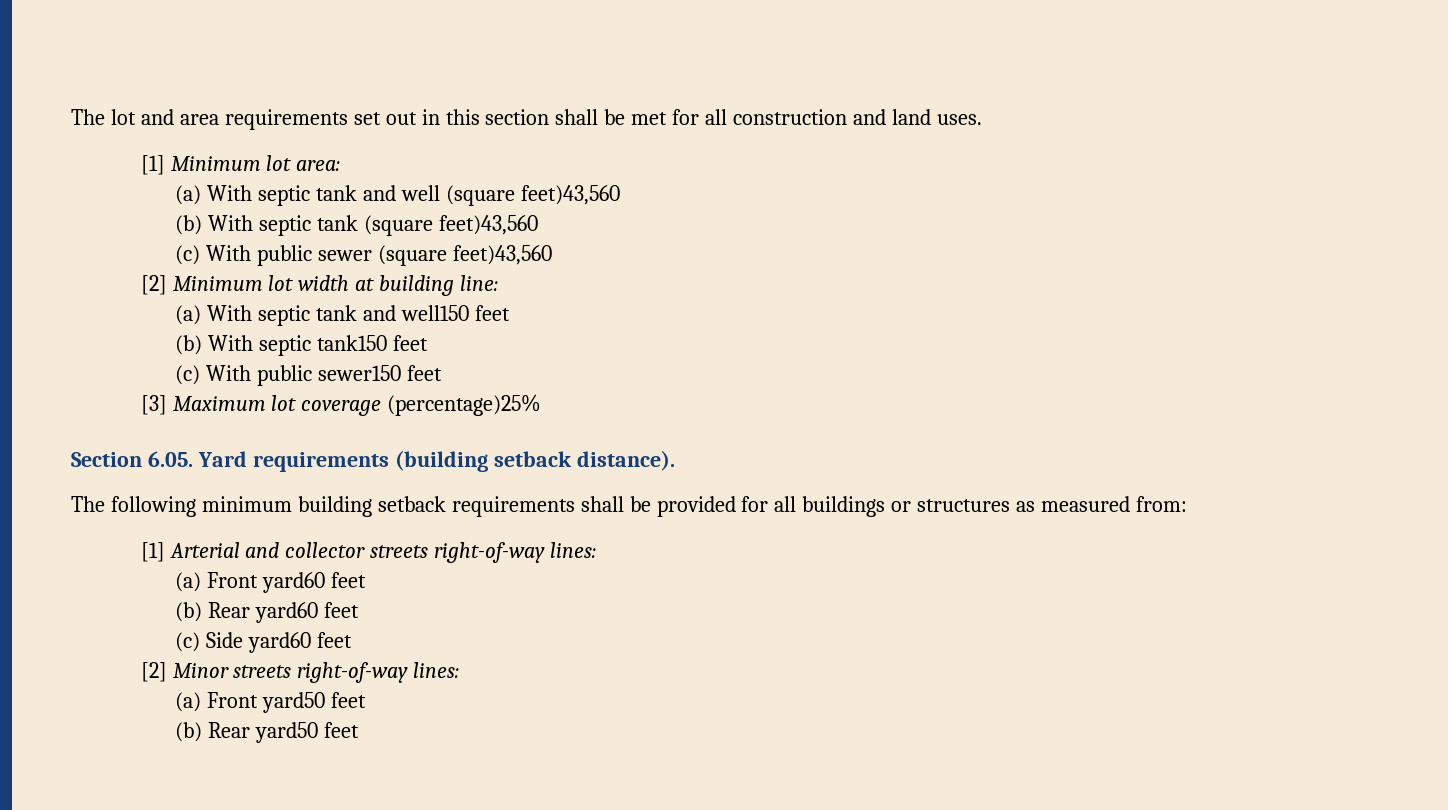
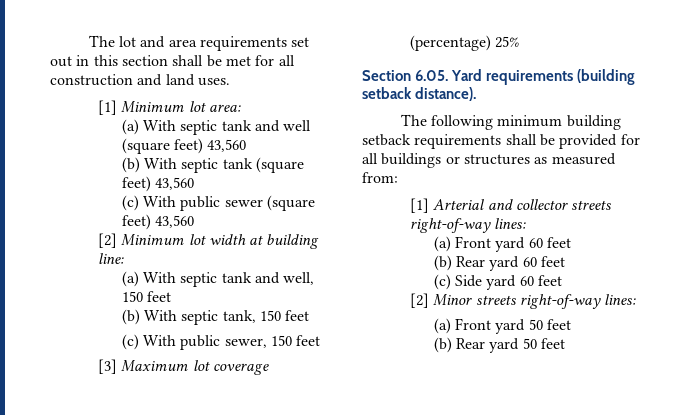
[520,185,620,205] feet)43,560 -> [174,138,247,154] feet) 43,560
[439,215,539,235] feet)43,560 -> [121,176,195,192] feet) 43,560
[453,245,553,265] feet)43,560 -> [121,214,195,230] feet) 43,560
[401,305,470,321] well150 -> [283,272,315,285] [121,291,143,302] well, 150
[317,335,388,351] tank150 -> [222,310,282,323] tank, 150
[318,365,402,381] sewer150 -> [224,335,293,348] sewer, 150
[387,394,542,416] (percentage)25% -> [409,35,520,51] (percentage) 25%
[262,572,367,593] [175,602,319,623] yard60 feet // (b) Rear yard60 -> [495,237,572,252] [433,255,537,271] yard 60 feet // (b) Rear yard 60
[248,632,312,653] yard60 -> [486,275,534,290] yard 60
[262,692,367,713] [175,722,319,743] yard50 feet // (b) Rear yard50 -> [495,319,572,334] [433,337,537,353] yard 50 feet // (b) Rear yard 50

